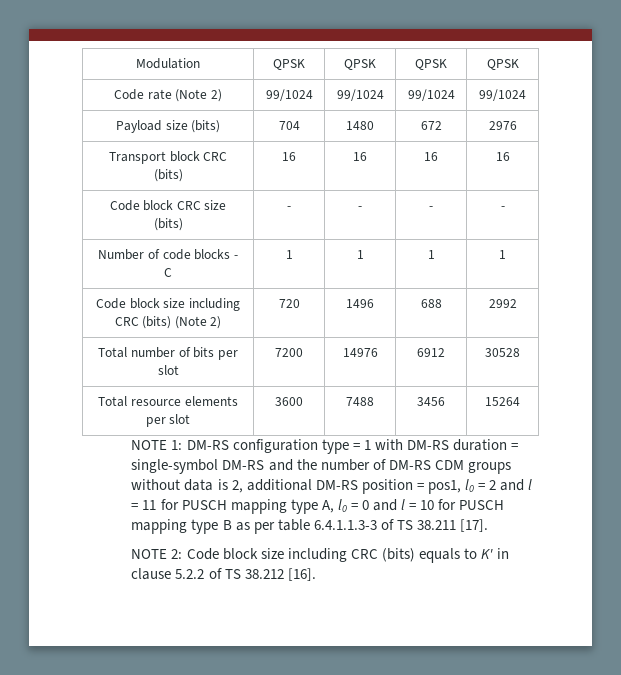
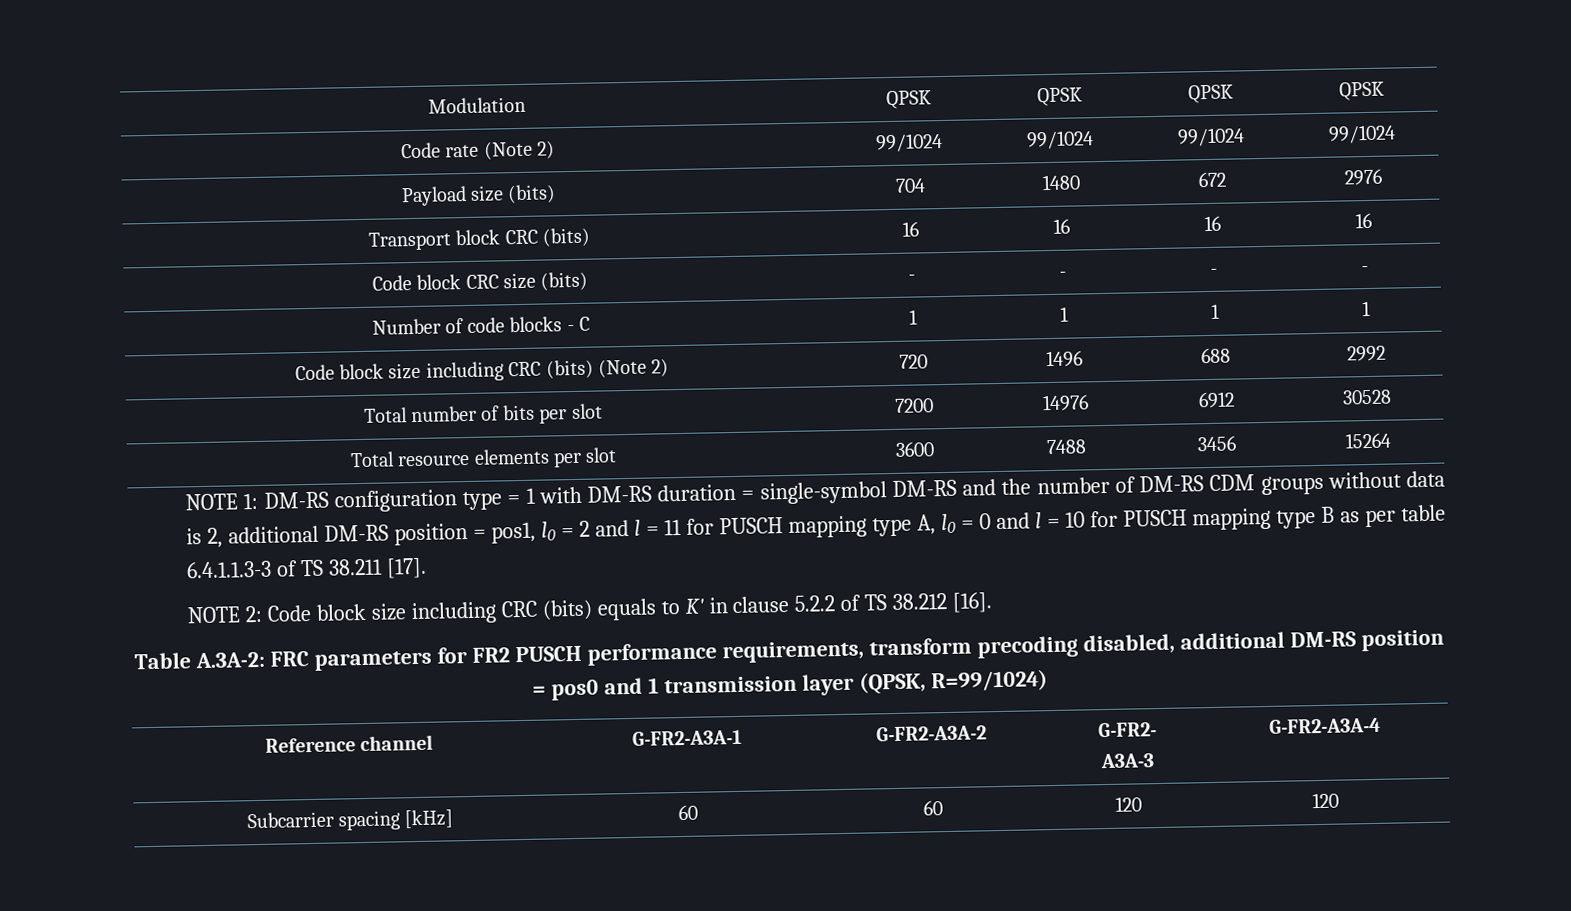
(316, 574) none -> [134,629,1444,671] [532,669,1048,701] [264,734,434,753] [632,729,742,746] [876,725,987,742] [1098,722,1157,738] [1100,753,1154,769] [1268,717,1381,734] [246,809,454,831] [678,804,698,821] [922,800,943,816] [1115,796,1142,812] [1312,792,1339,809] // Table A.3A-2: FRC parameters for FR2 PUSCH performance requirements, transform precoding disabled, additional DM-RS position = pos0 and 1 transmission layer (QPSK, R=99/1024) // Reference channel | G-FR2-A3A-1 | G-FR2-A3A-2 | G-FR2- // A3A-3 | G-FR2-A3A-4 // Subcarrier spacing [kHz] | 60 | 60 | 120 | 120

